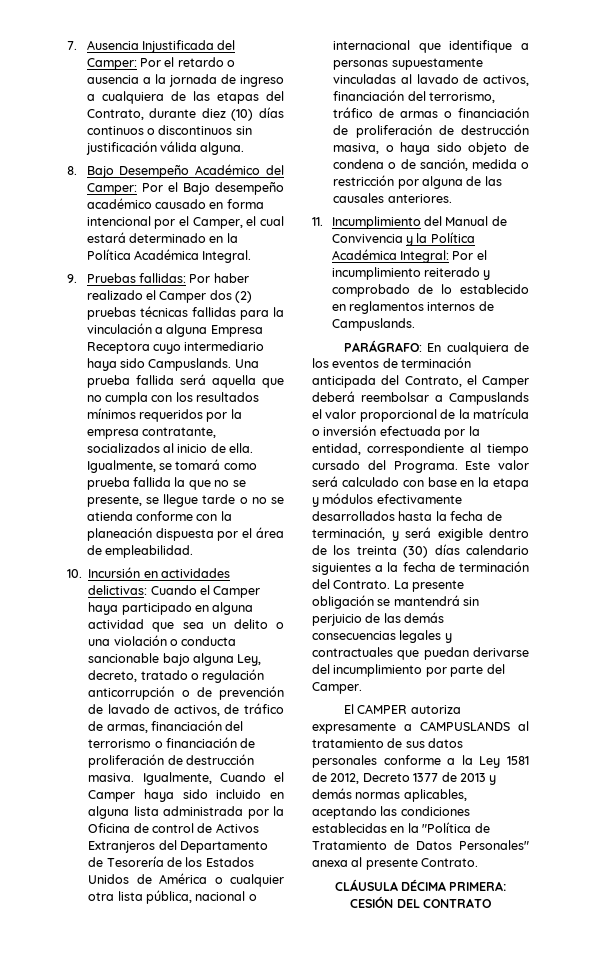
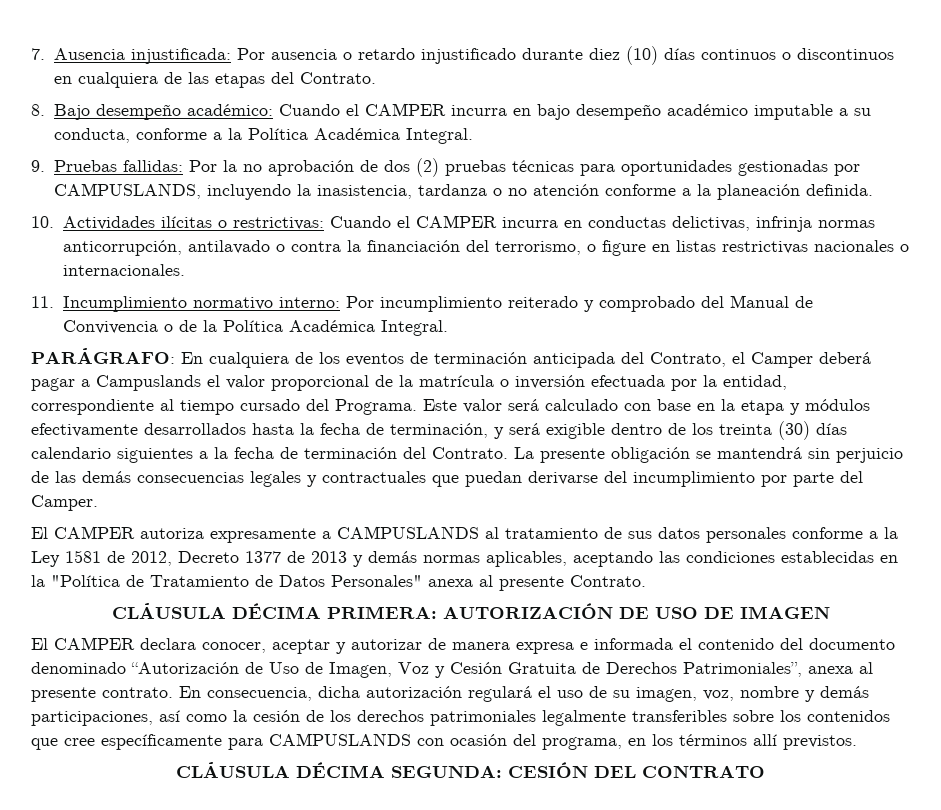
[142,40,236,53] [86,57,236,70] [86,74,284,87] [86,91,284,104] [86,109,144,120] Injustificada del Camper: Por el retardo o ausencia a la jornada de ingreso a cualquiera de las etapas del Contrato, -> [131,48,517,64] injustificada: Por ausencia o retardo injustificado
[235,126,252,135] [85,141,245,155] [67,164,284,178] [86,182,284,195] [86,198,264,209] [86,216,284,229] [86,232,224,243] sin justificación válida alguna. // 8. Bajo Desempeño Académico del Camper: Por el Bajo desempeño académico causado en forma intencional por el Camper, el cual estará determinado en -> [54,72,377,88] [31,103,872,120] [54,128,223,143] en cualquiera de las etapas del Contrato. // 8. Bajo desempeño académico: Cuando el CAMPER incurra en bajo desempeño académico imputable a su conducta, conforme a
[213,273,249,283] [86,290,253,303] [86,306,284,320] [86,323,263,337] [86,341,265,354] [86,358,259,371] [86,374,284,388] [86,392,260,405] [86,408,242,422] [86,427,217,439] [86,443,254,453] [86,459,257,473] [86,477,246,490] [86,494,284,507] [86,511,232,521] [86,527,284,541] [86,545,194,558] [67,567,230,578] [88,585,261,598] [88,602,254,615] [88,619,284,632] [88,635,237,646] [88,653,262,666] [88,669,265,683] [88,686,284,700] [88,703,284,716] [88,720,244,733] [88,737,256,748] [88,754,254,768] [88,772,284,785] [88,789,284,802] [88,806,284,819] [88,823,259,833] [88,840,268,853] [88,856,254,867] [88,873,284,887] [88,890,257,904] [333,40,529,53] [333,58,483,70] [333,74,529,86] [333,90,495,103] [333,107,529,118] [333,124,529,138] [333,142,529,155] [333,158,529,171] [333,175,502,189] [333,193,452,203] [312,216,421,229] haber realizado el Camper dos (2) pruebas técnicas fallidas para la vinculación a alguna Empresa Receptora cuyo intermediario haya sido Campuslands. Una prueba fallida será aquella que no cumpla con los resultados mínimos requeridos por la empresa contratante, socializados al inicio de ella. Igualmente, se tomará como prueba fallida la que no se presente, se llegue tarde o no se atienda conforme con la planeación dispuesta por el área de empleabilidad. // 10. Incursión en actividades delictivas: Cuando el Camper haya participado en alguna actividad que sea un delito o una violación o conducta sancionable bajo alguna Ley, decreto, tratado o regulación anticorrupción o de prevención de lavado de activos, de tráfico de armas, financiación del terrorismo o financiación de proliferación de destrucción masiva. Igualmente, Cuando el Camper haya sido incluido en alguna lista administrada por la Oficina de control de Activos Extranjeros del Departamento de Tesorería de los Estados Unidos de América o cualquier otra lista pública, nacional o internacional que identifique a personas supuestamente vinculadas al lavado de activos, financiación del terrorismo, tráfico de armas o financiación de proliferación de destrucción masiva, o haya sido objeto de condena o de sanción, medida o restricción por alguna de las causales anteriores. // 11. Incumplimiento -> [223,158,861,177] [54,183,874,200] [31,215,875,232] [62,240,909,256] [62,264,185,276] [31,296,695,312] la no aprobación de dos (2) pruebas técnicas para oportunidades gestionadas por CAMPUSLANDS, incluyendo la inasistencia, tardanza o no atención conforme a la planeación definida. // 10. Actividades ilícitas o restrictivas: Cuando el CAMPER incurra en conductas delictivas, infrinja normas anticorrupción, antilavado o contra la financiación del terrorismo, o figure en listas restrictivas nacionales o internacionales. // 11. Incumplimiento normativo interno: Por incumplimiento reiterado y comprobado
[406,232,475,246] [331,249,487,263] [331,267,491,280] [331,284,529,297] [331,301,494,314] [331,318,415,331] y la Política Académica Integral: Por el incumplimiento reiterado y comprobado de lo establecido en reglamentos internos de Campuslands. -> [163,320,448,336] o de la Política Académica Integral.
[361,392,429,402] reembolsar -> [31,378,75,391] pagar
(507, 886) none -> [442,603,830,619] [31,637,895,654] [31,662,873,678] [31,686,869,702] [31,710,890,726] [31,733,857,750] [176,762,502,778] AUTORIZACIÓN DE USO DE IMAGEN // El CAMPER declara conocer, aceptar y autorizar de manera expresa e informada el contenido del documento denominado “Autorización de Uso de Imagen, Voz y Cesión Gratuita de Derechos Patrimoniales”, anexa al presente contrato. En consecuencia, dicha autorización regulará el uso de su imagen, voz, nombre y demás participaciones, así como la cesión de los derechos patrimoniales legalmente transferibles sobre los contenidos que cree específicamente para CAMPUSLANDS con ocasión del programa, en los términos allí previstos. // CLÁUSULA DÉCIMA SEGUNDA:

